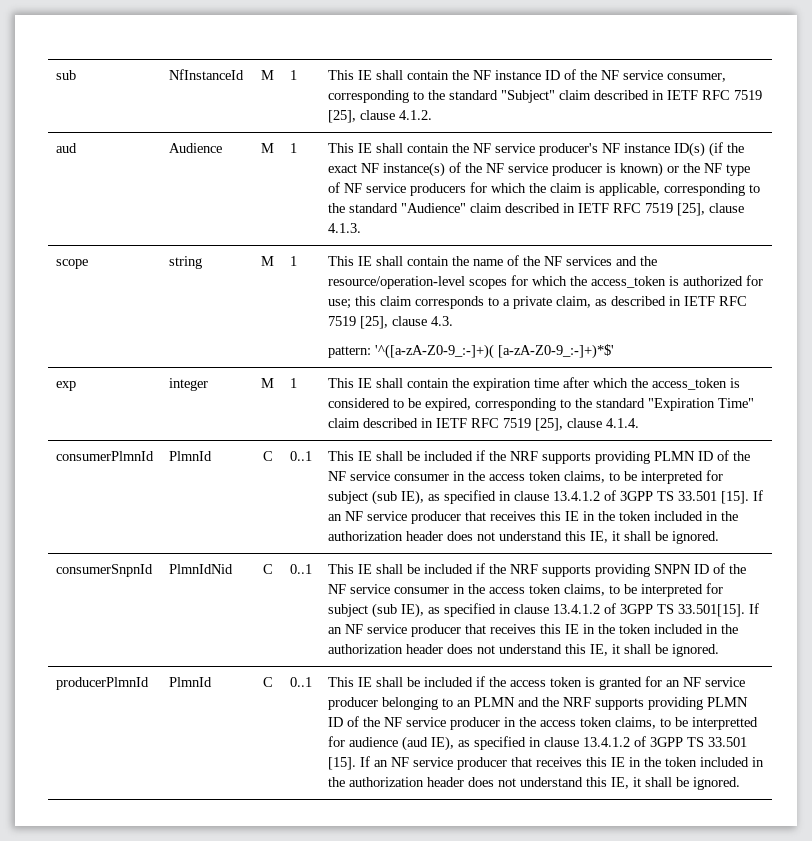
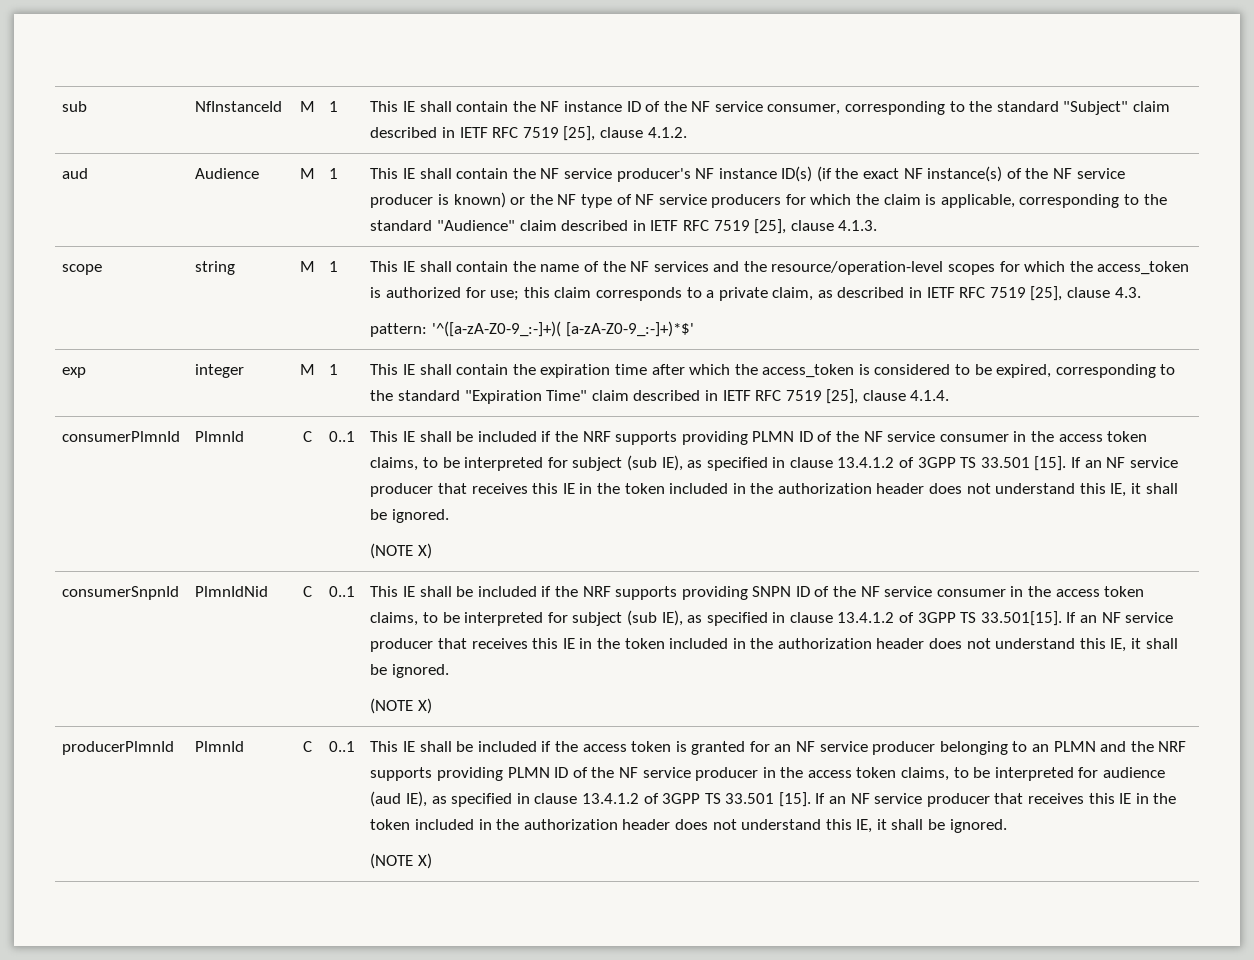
(719, 537) none -> [370,543,432,559] // (NOTE X)
(719, 650) none -> [370,698,432,714] // (NOTE X)
[691,717,758,730] interpretted -> [994,767,1074,781] interpreted
(740, 783) none -> [370,853,432,869] // (NOTE X)

